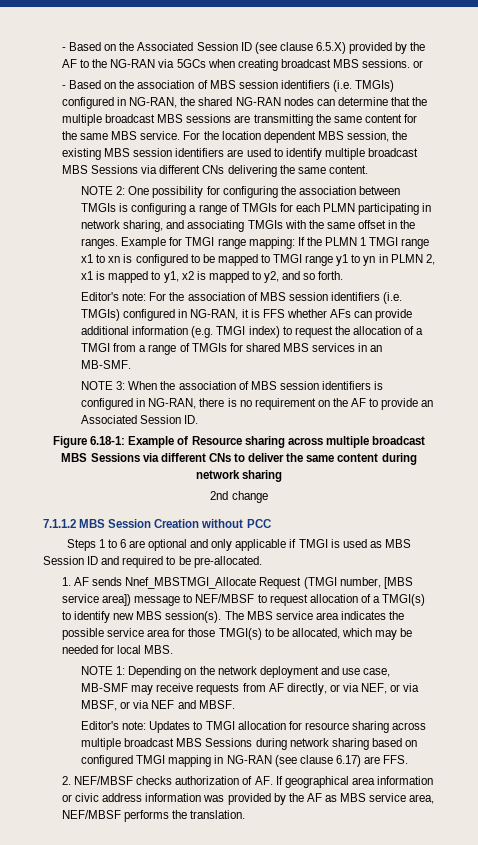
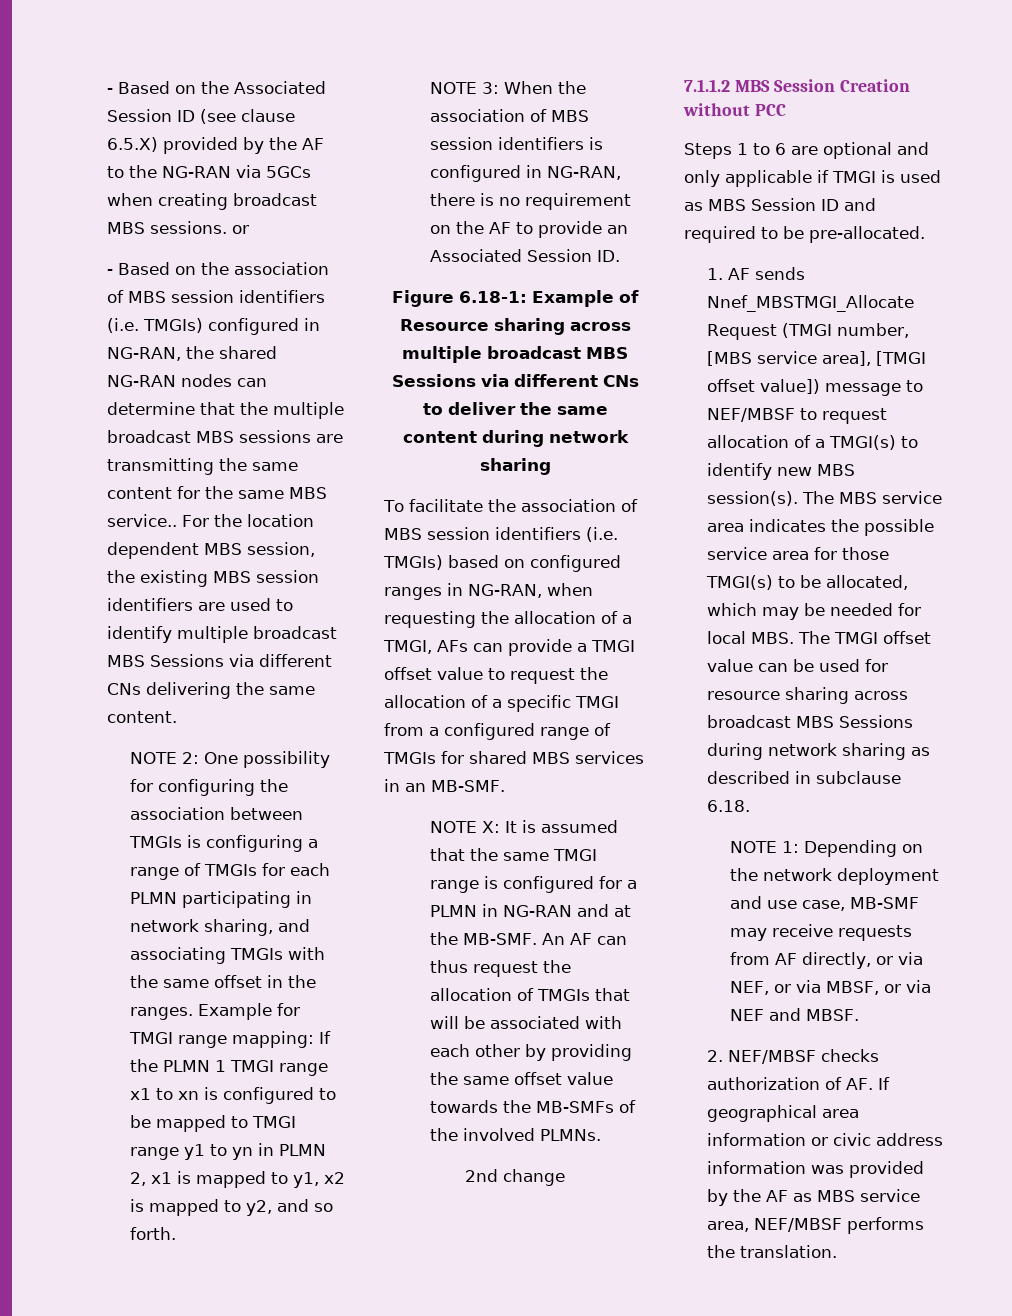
[140,131,181,140] service. -> [107,514,178,527] service..
[81,292,403,304] [81,309,413,321] [81,326,424,338] [81,343,383,355] [81,360,132,369] // Editor's note: For the association of MBS session identifiers (i.e. TMGIs) configured in NG-RAN, it is FFS whether AFs can provide additional information (e.g. TMGI index) to request the allocation of a TMGI from a range of TMGIs for shared MBS services in an MB-SMF. -> (177, 1233) none
(283, 476) none -> [383,499,638,512] [384,527,618,542] [383,555,621,572] [384,583,593,600] [384,611,632,628] [383,639,635,656] [384,667,608,684] [384,695,619,712] [384,723,611,740] [383,751,644,764] [384,779,505,792] [430,820,619,833] [430,848,598,861] [430,876,638,893] [430,904,632,917] [430,932,628,945] [430,960,572,977] [430,988,631,1001] [430,1016,623,1029] [430,1044,633,1061] [430,1072,614,1085] [430,1100,637,1113] [430,1128,602,1141] // To facilitate the association of MBS session identifiers (i.e. TMGIs) based on configured ranges in NG-RAN, when requesting the allocation of a TMGI, AFs can provide a TMGI offset value to request the allocation of a specific TMGI from a configured range of TMGIs for shared MBS services in an MB-SMF. // NOTE X: It is assumed that the same TMGI range is configured for a PLMN in NG-RAN and at the MB-SMF. An AF can thus request the allocation of TMGIs that will be associated with each other by providing the same offset value towards the MB-SMFs of the involved PLMNs.
[102,594,132,606] area]) -> [822,351,927,366] [707,379,821,394] area], [TMGI offset value])
(174, 649) none -> [798,631,932,644] [707,659,889,672] [707,687,909,704] [707,715,914,728] [707,743,931,760] [707,771,902,784] [707,800,751,812] The TMGI offset value can be used for resource sharing across broadcast MBS Sessions during network sharing as described in subclause 6.18.
[81,721,427,733] [81,738,417,750] [81,755,409,767] // Editor's note: Updates to TMGI allocation for resource sharing across multiple broadcast MBS Sessions during network sharing based on configured TMGI mapping in NG-RAN (see clause 6.17) are FFS. -> (860, 1015) none

